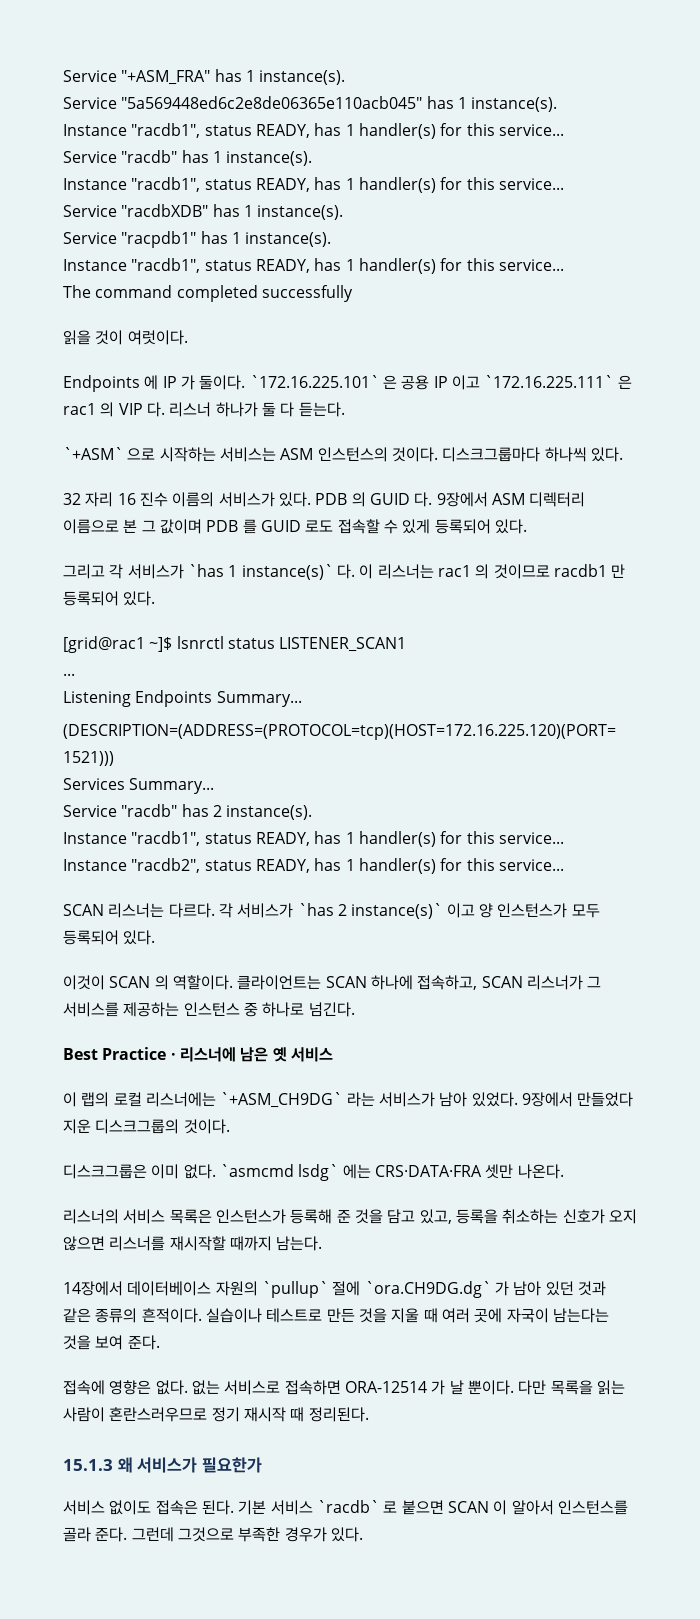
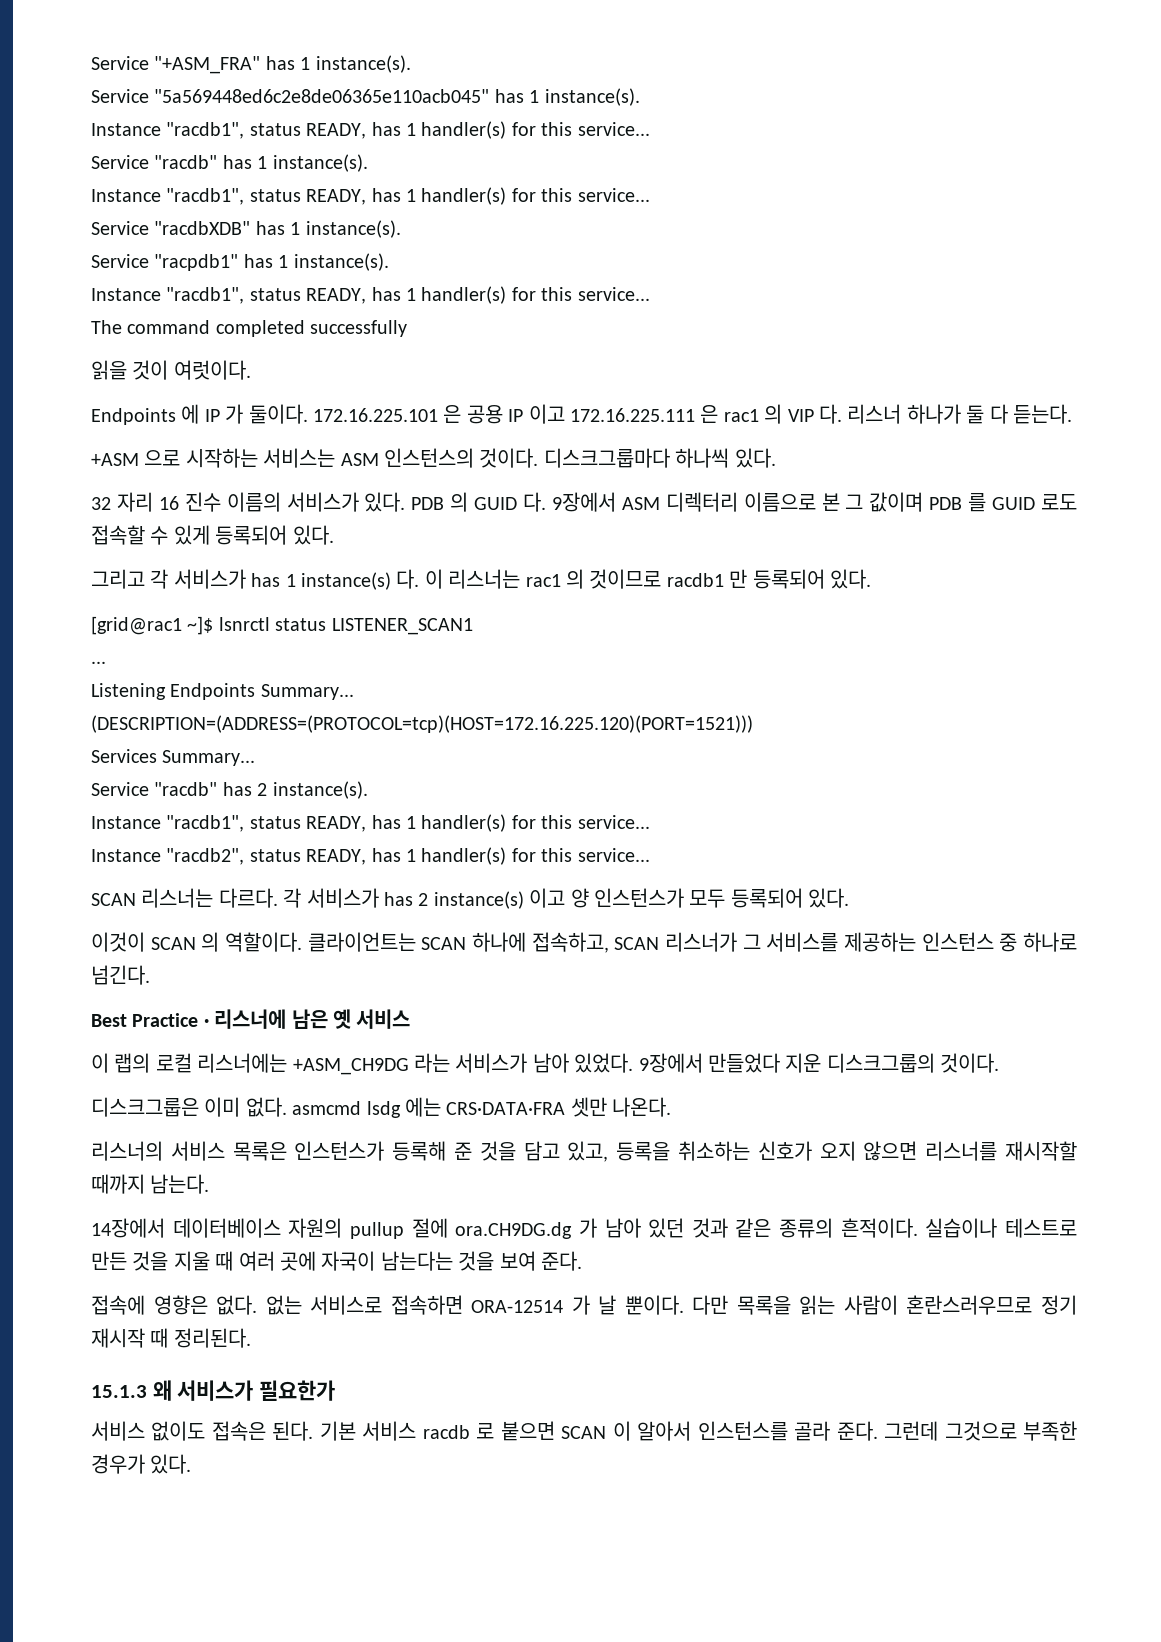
[249,375,379,388] `172.16.225.101` -> [313,408,438,422] 172.16.225.101
[484,375,614,388] `172.16.225.111` -> [569,408,695,422] 172.16.225.111
[63,447,123,460] `+ASM` -> [91,453,139,466] +ASM
[187,564,333,580] `has 1 instance(s)` -> [251,572,391,590] has 1 instance(s)
[297,903,443,919] `has 2 instance(s)` -> [384,891,524,909] has 2 instance(s)
[220,1092,343,1108] `+ASM_CH9DG` -> [292,1058,409,1075] +ASM_CH9DG
[219,1164,339,1181] `asmcmd lsdg` -> [292,1101,401,1118] asmcmd lsdg
[261,1281,491,1298] `pullup` 절에 `ora.CH9DG.dg` -> [349,1218,573,1239] pullup 절에 ora.CH9DG.dg
[316,1500,379,1513] `racdb` -> [422,1425,470,1439] racdb

